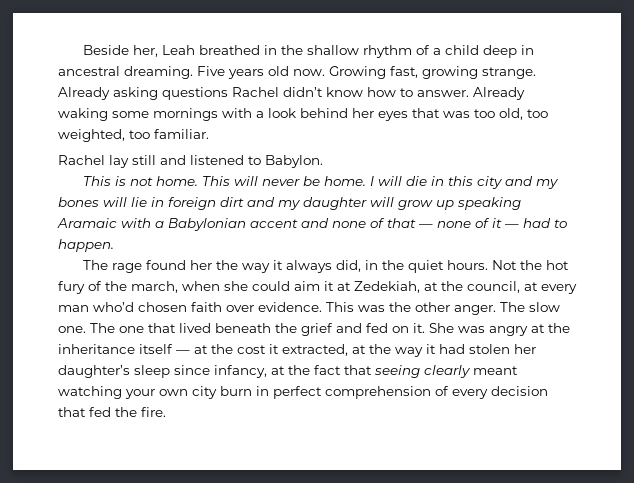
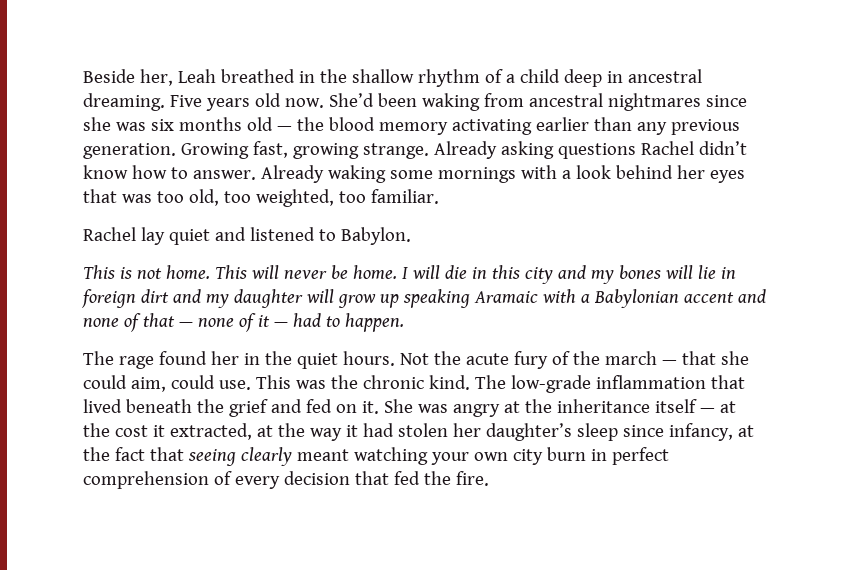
(325, 72) none -> [328,93,747,111] [83,117,740,135] [83,143,176,159] She’d been waking from ancestral nightmares since she was six months old — the blood memory activating earlier than any previous generation.
[132,155,156,165] still -> [168,229,210,245] quiet
[216,260,362,273] the way it always did, -> (239, 358) none
[546,260,570,270] hot -> [465,353,509,365] acute
[131,281,577,294] [58,302,560,315] [58,323,144,333] march, when she could aim it at Zedekiah, at the council, at every man who’d chosen faith over evidence. This was the other anger. The slow one. The one -> [604,351,749,365] [83,375,706,393] march — that she could aim, could use. This was the chronic kind. The low-grade inflammation

